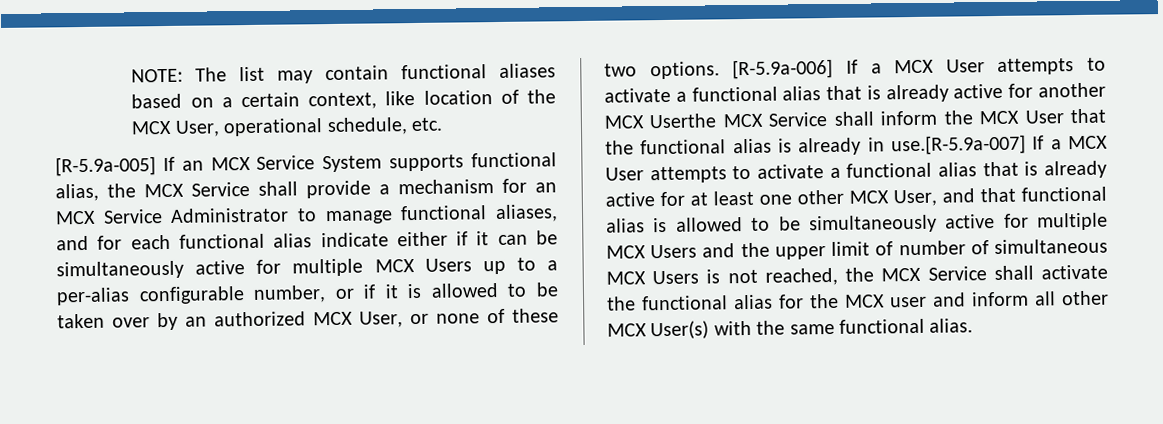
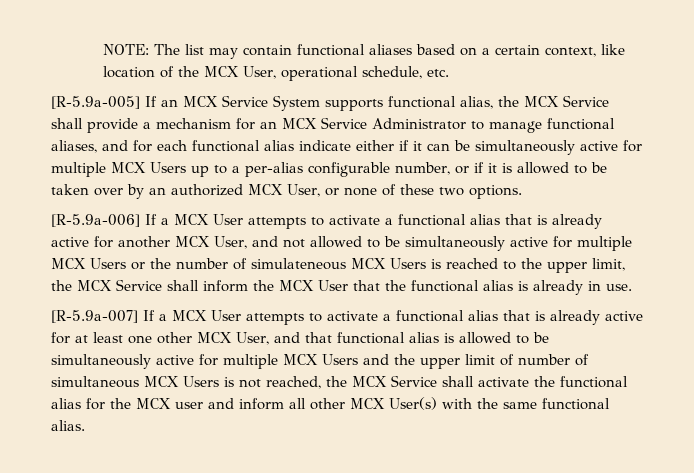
(720, 70) none -> (522, 192) //
[649,113,717,129] Userthe -> [214,236,632,251] [51,258,625,273] [51,280,72,291] User, and not allowed to be simultaneously active for multiple MCX Users or the number of simulateneous MCX Users is reached to the upper limit, the
[891,134,1026,156] use.[R-5.9a-007] -> [606,284,632,291] [51,310,138,323] use. // [R-5.9a-007]

